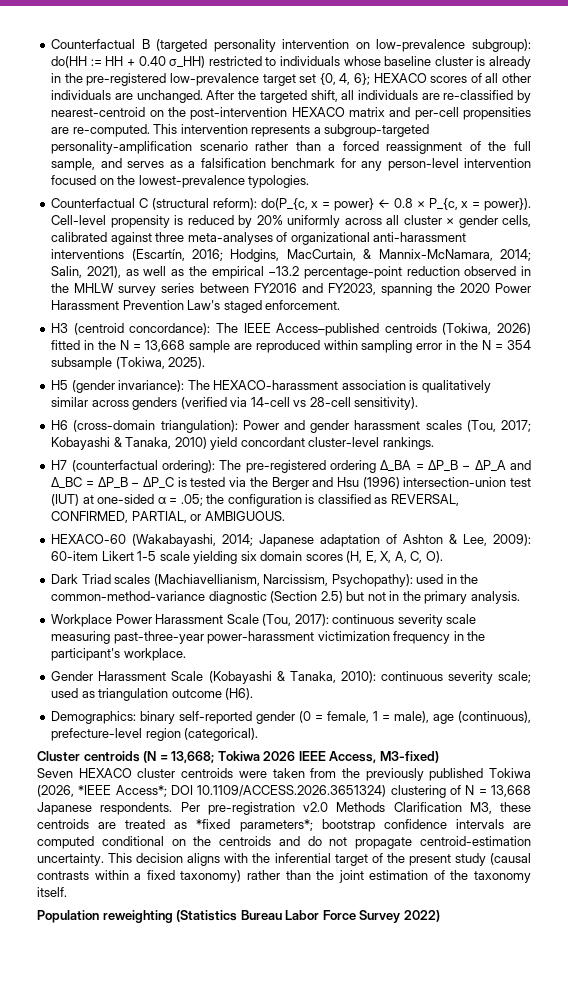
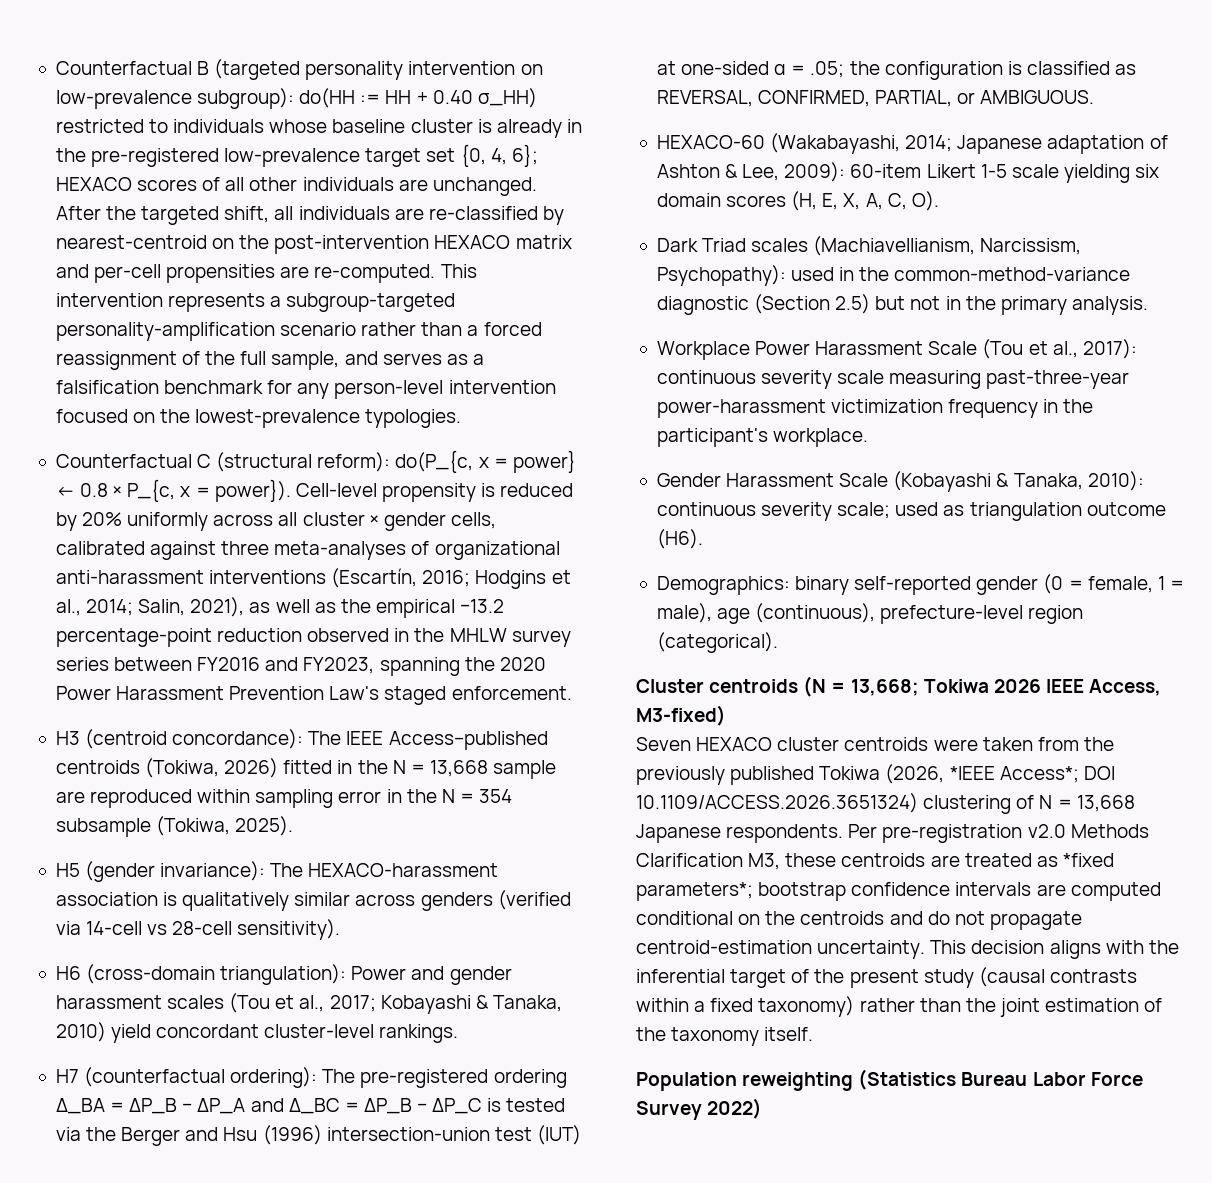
[230,249,493,262] Hodgins, MacCurtain, & Mannix-McNamara, -> [475,570,571,589] [55,599,81,616] Hodgins et al.,
[466,420,496,432] (Tou, -> [229,993,325,1013] (Tou et al.,
[262,614,292,626] (Tou, -> [982,339,1078,359] (Tou et al.,

